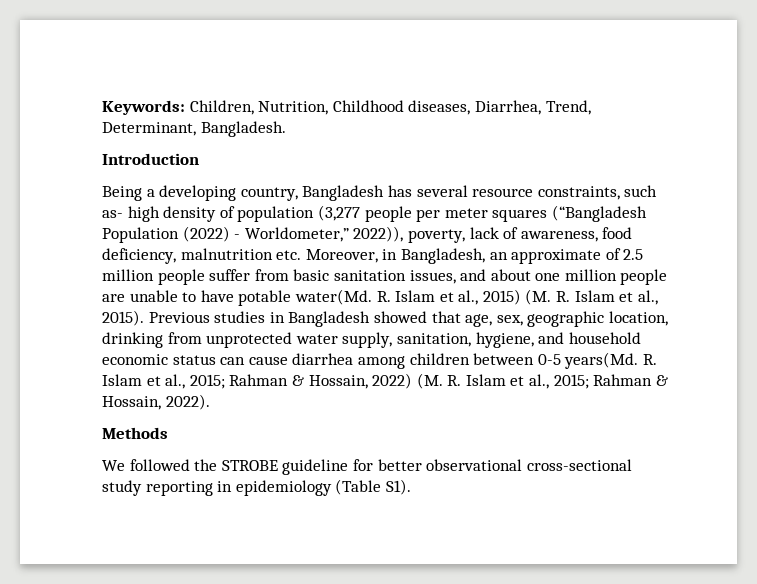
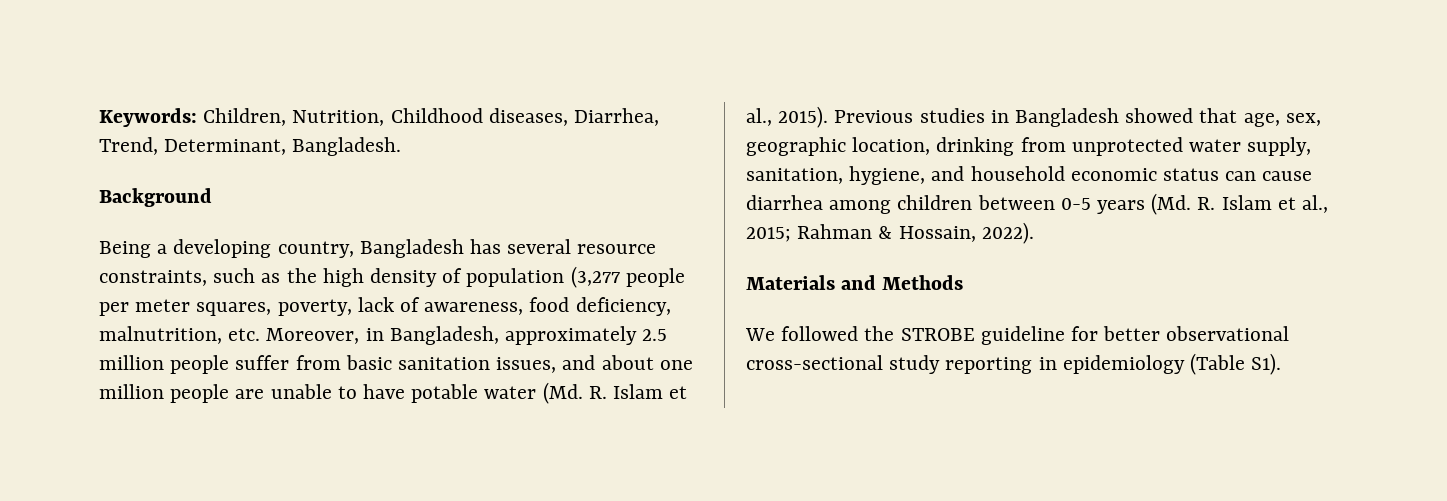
[102,153,199,165] Introduction -> [99,188,212,207] Background
[102,210,123,218] as- -> [261,268,317,283] as the
[492,205,647,222] [102,226,404,243] squares (“Bangladesh Population (2022) - Worldometer,” 2022)), -> [196,302,272,316] squares,
[180,248,273,260] malnutrition -> [99,326,222,344] malnutrition,
[489,248,621,264] an approximate of -> [505,326,638,345] approximately
[294,289,552,305] water(Md. R. Islam et al., 2015) (M. -> [484,382,583,404] water (Md.
[564,352,657,369] [102,373,443,389] years(Md. R. Islam et al., 2015; Rahman & Hossain, 2022) (M. -> [1097,193,1192,215] years (Md.
(210, 402) none -> [746,275,877,290] Materials and

